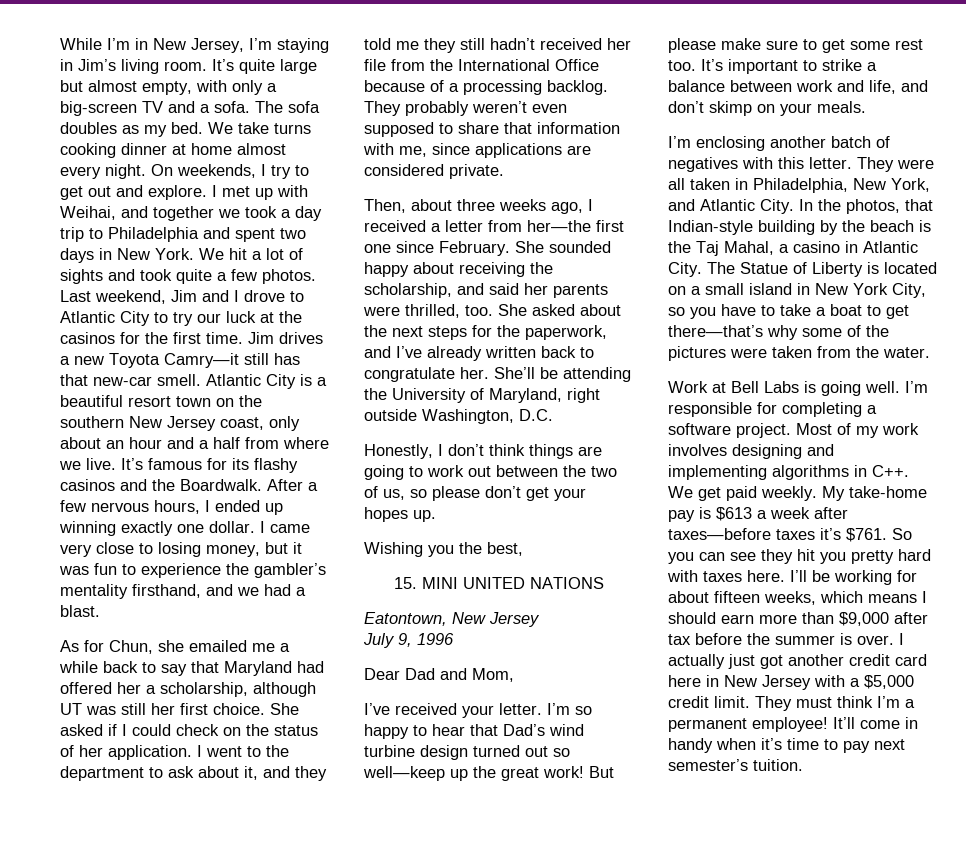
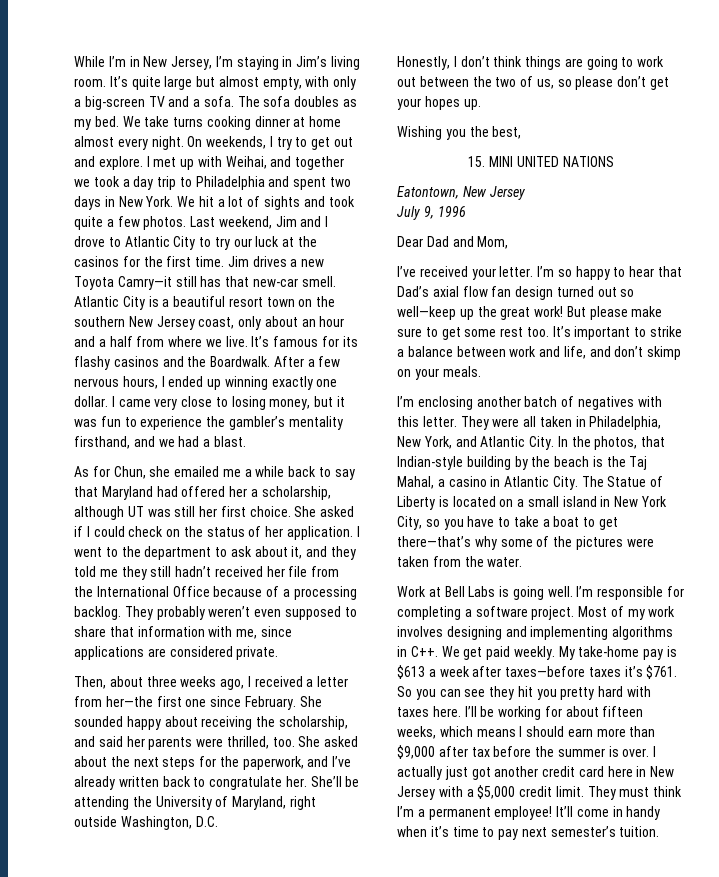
[549,724,584,736] [364,745,415,757] wind turbine -> [432,286,512,297] axial flow fan

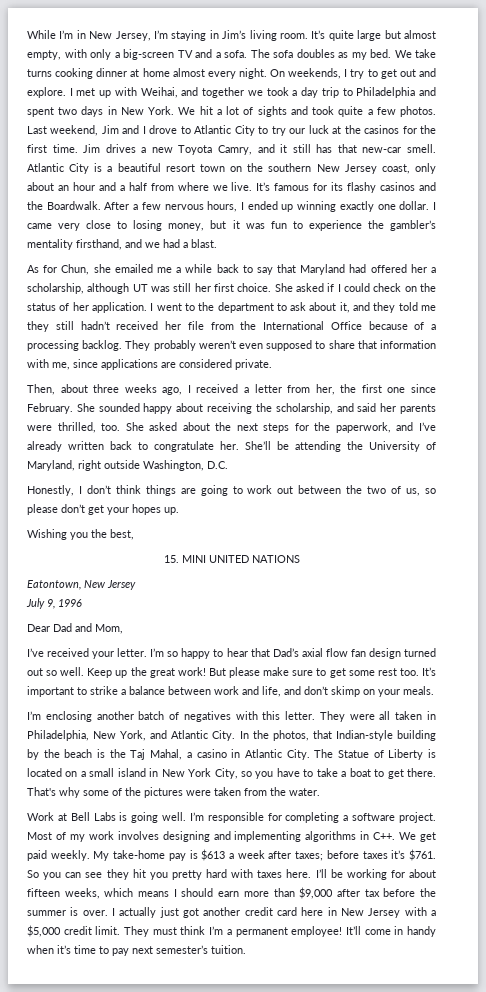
[117,276,172,290] Camry—it -> [218,144,288,155] Camry, and it
[105,696,153,707] her—the -> [315,384,357,395] her, the
[397,306,456,320] well—keep -> [60,667,113,678] well. Keep
[397,536,471,547] there—that’s -> [407,768,437,777] [27,787,56,796] there. That's
[505,666,586,677] taxes—before -> [295,850,359,861] taxes; before

